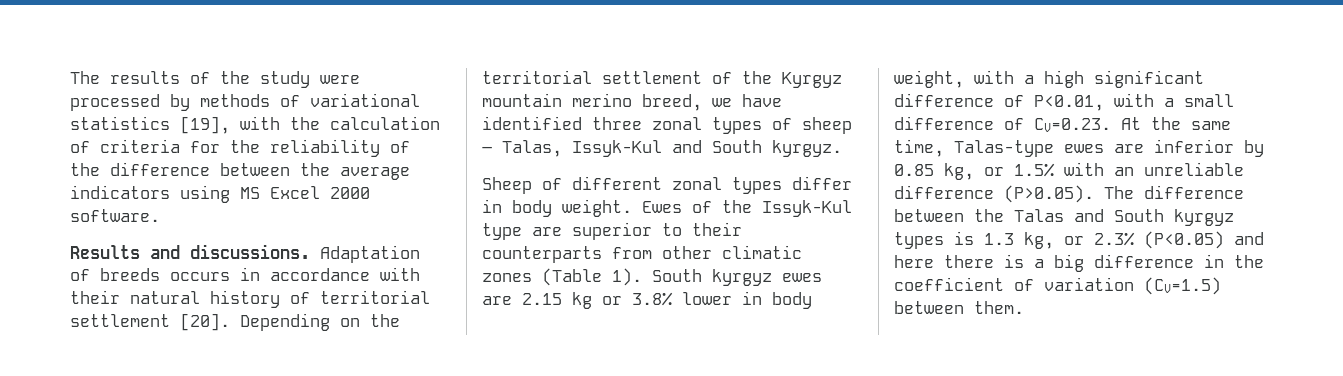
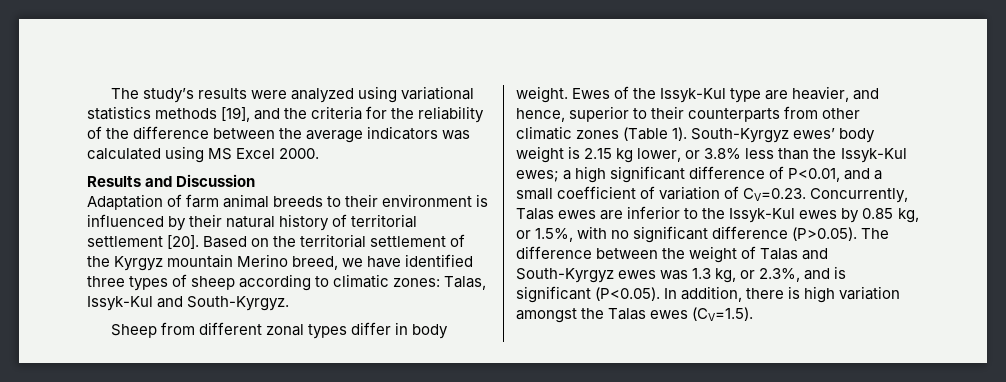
[70,71,360,88] [70,93,420,111] [70,116,440,134] [70,141,90,153] The results of the study were processed by methods of variational statistics [19], with the calculation of -> [110,86,475,103] [87,106,308,122] The study’s results were analyzed using variational statistics methods [19], and the
(170, 192) none -> [442,130,471,140] [87,148,161,160] was calculated
[330,187,370,199] [70,209,160,222] 2000 software. -> [279,148,320,159] 2000.
[190,244,310,259] discussions. -> [176,174,256,187] Discussion //
[100,267,420,281] breeds occurs in accordance with -> [186,194,489,208] [87,214,187,231] farm animal breeds to their environment is influenced by
[240,313,330,331] Depending -> [203,236,248,248] Based
[572,93,632,107] merino -> [237,254,289,267] Merino
[652,117,702,130] zonal -> (125, 281) none
[482,146,492,153] – -> [239,274,441,291] according to climatic zones:
[712,140,842,157] South kyrgyz. -> [187,296,290,311] South-Kyrgyz.
[542,178,562,190] of -> [160,322,195,335] from
(562, 231) none -> [792,86,880,102] [516,108,565,122] heavier, and hence,
[652,269,822,286] [482,296,512,305] South kyrgyz ewes are -> [691,128,876,143] [516,146,581,163] South-Kyrgyz ewes’ body weight is
(592, 300) none -> [637,148,682,162] lower,
[682,291,812,309] [894,70,1014,88] lower in body weight, with -> [745,148,907,163] [516,170,559,182] less than the Issyk-Kul ewes;
[1114,93,1154,107] with -> [844,168,871,180] and
[894,116,1231,132] [894,139,1264,157] [894,162,1244,180] difference of CV=0.23. At the same time, Talas-type ewes are inferior by 0.85 kg, or 1.5% with an unreliable -> [557,186,909,203] [516,206,919,223] [516,226,709,243] coefficient of variation of CV=0.23. Concurrently, Talas ewes are inferior to the Issyk-Kul ewes by 0.85 kg, or 1.5%, with no significant
[1014,209,1234,226] [894,231,1264,249] [894,254,1264,272] [894,277,1221,295] [894,301,1024,314] Talas and South kyrgyz types is 1.3 kg, or 2.3% (P<0.05) and here there is a big difference in the coefficient of variation (CV=1.5) between them. -> [689,246,829,263] [516,266,847,283] [516,286,901,303] [516,307,754,323] weight of Talas and South-Kyrgyz ewes was 1.3 kg, or 2.3%, and is significant (P<0.05). In addition, there is high variation amongst the Talas ewes (CV=1.5).

